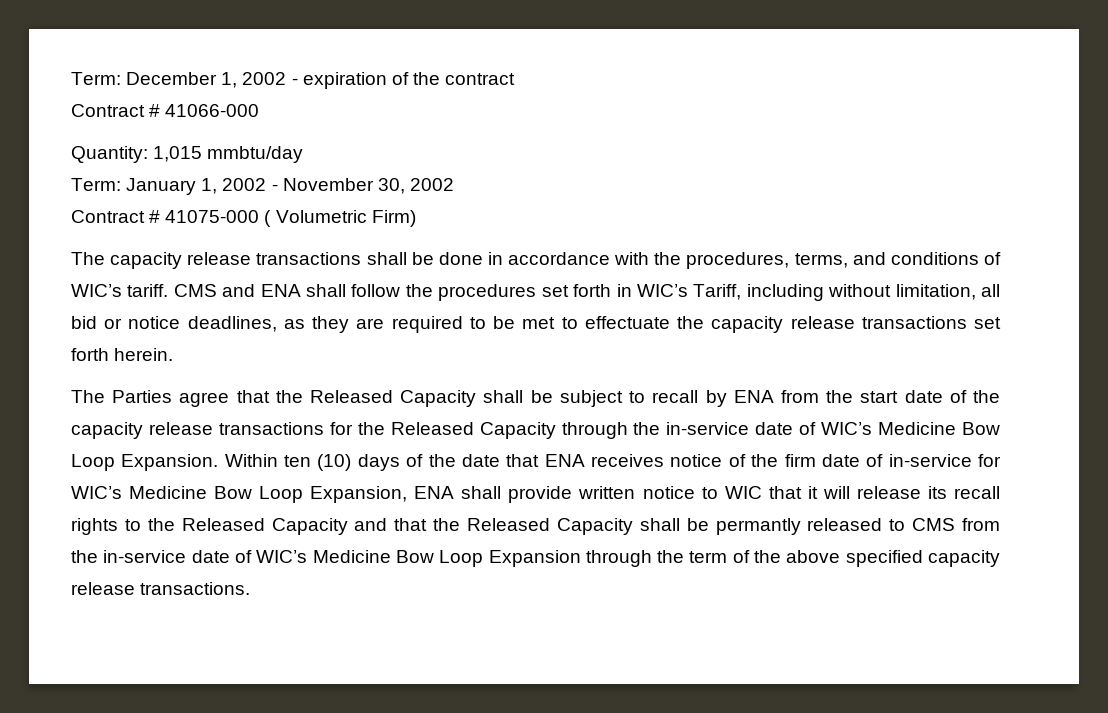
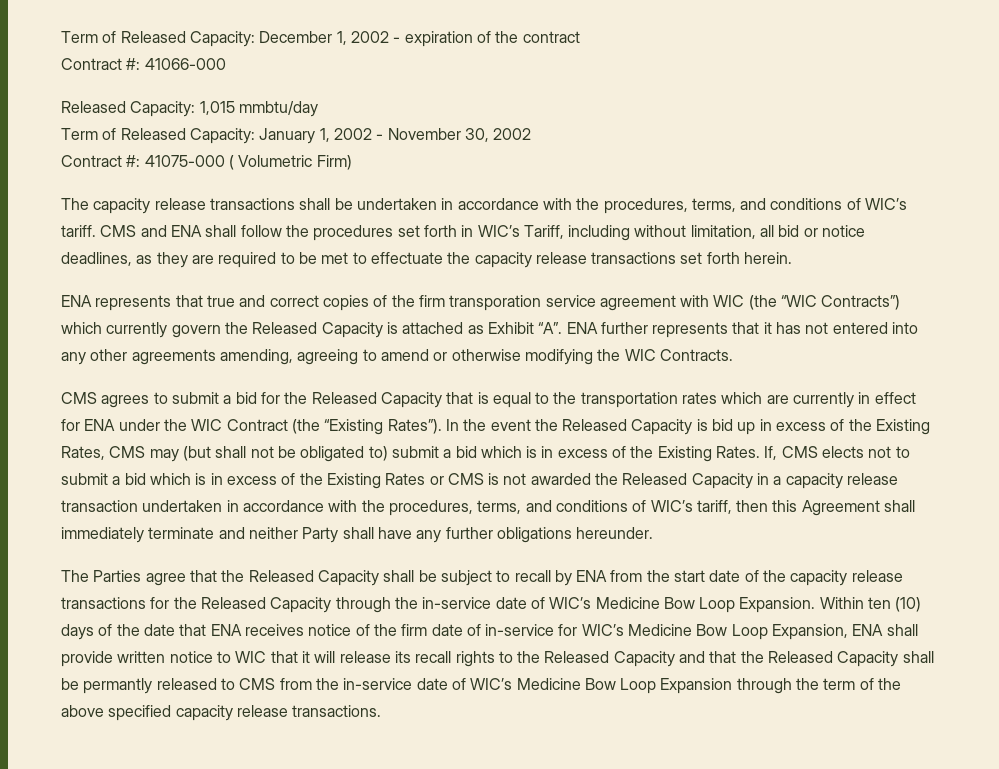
[71,72,121,85] Term: -> [61,31,255,47] Term of Released Capacity:
[149,104,161,117] # -> [126,58,141,70] #:
[71,146,148,163] Quantity: -> [61,101,196,117] Released Capacity:
[71,178,121,191] Term: -> [61,128,255,144] Term of Released Capacity:
[149,210,161,223] # -> [126,155,141,167] #:
[438,252,483,265] done -> [356,198,437,210] undertaken
(174, 354) none -> [61,295,901,311] [61,322,919,338] [61,349,733,365] [61,392,916,408] [61,419,931,435] [61,446,910,462] [61,473,899,489] [61,500,916,516] [61,527,654,543] // ENA represents that true and correct copies of the firm transporation service agreement with WIC (the “WIC Contracts”) which currently govern the Released Capacity is attached as Exhibit “A”. ENA further represents that it has not entered into any other agreements amending, agreeing to amend or otherwise modifying the WIC Contracts. // CMS agrees to submit a bid for the Released Capacity that is equal to the transportation rates which are currently in effect for ENA under the WIC Contract (the “Existing Rates”). In the event the Released Capacity is bid up in excess of the Existing Rates, CMS may (but shall not be obligated to) submit a bid which is in excess of the Existing Rates. If, CMS elects not to submit a bid which is in excess of the Existing Rates or CMS is not awarded the Released Capacity in a capacity release transaction undertaken in accordance with the procedures, terms, and conditions of WIC’s tariff, then this Agreement shall immediately terminate and neither Party shall have any further obligations hereunder.

